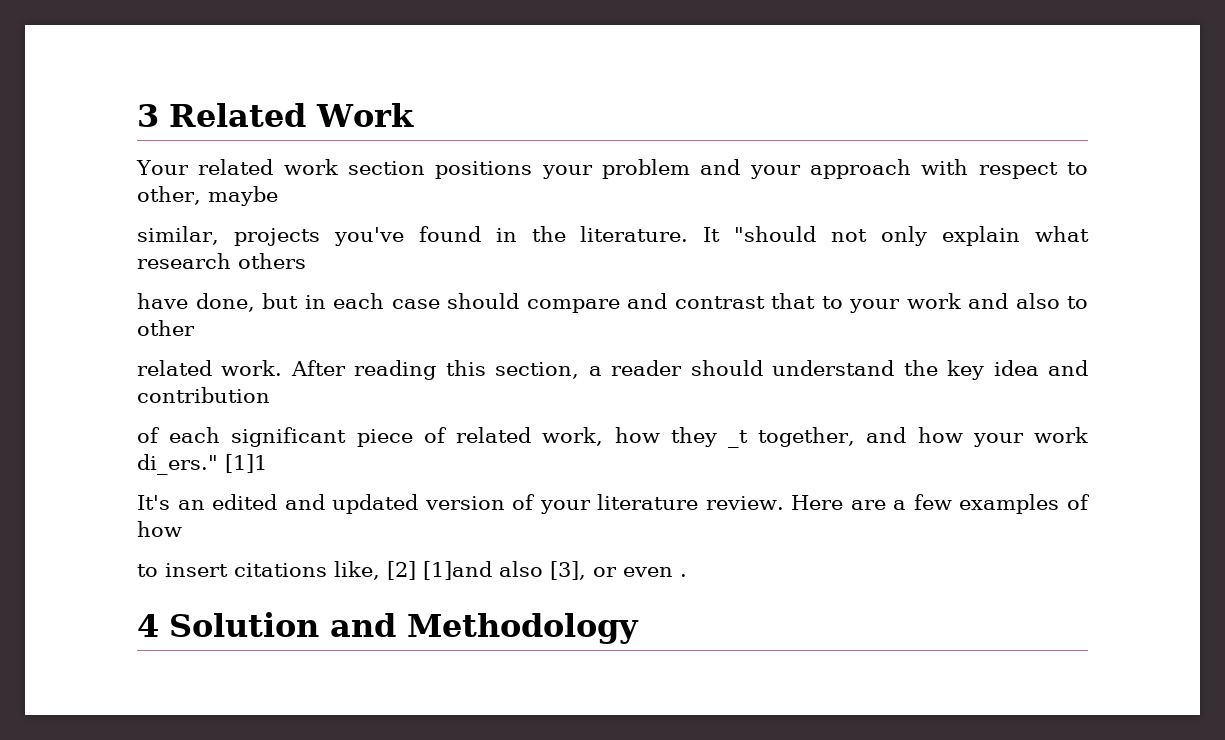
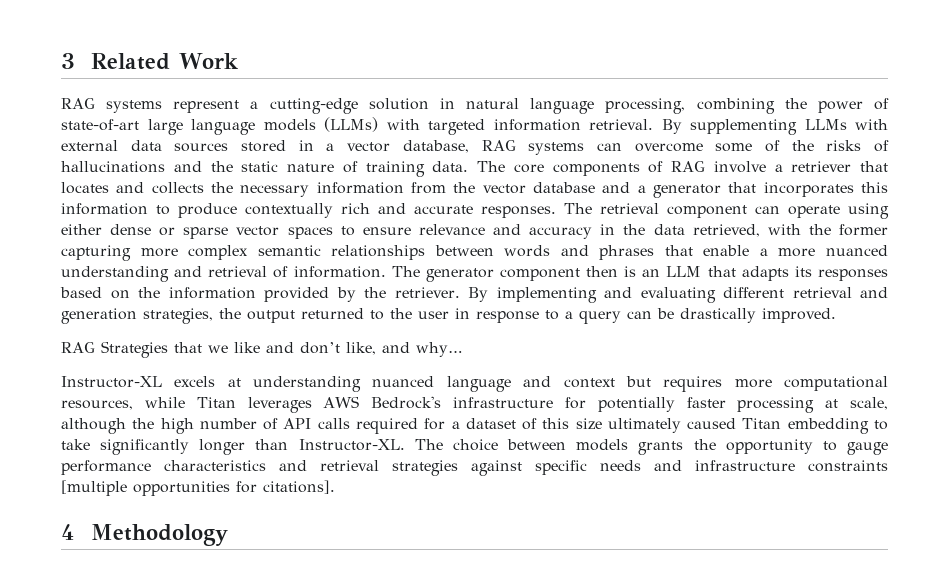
[136,159,1088,179] [137,186,278,206] [137,226,1089,246] [137,253,306,269] [137,293,1088,313] [137,320,195,336] [137,360,1088,380] [137,387,270,403] [137,427,1088,448] [137,454,267,475] [137,494,1091,514] [137,521,182,537] [137,561,687,580] Your related work section positions your problem and your approach with respect to other, maybe // similar, projects you've found in the literature. It "should not only explain what research others // have done, but in each case should compare and contrast that to your work and also to other // related work. After reading this section, a reader should understand the key idea and contribution // of each significant piece of related work, how they _t together, and how your work di_ers." [1]1 // It's an edited and updated version of your literature review. Here are a few examples of how // to insert citations like, [2] [1]and also [3], or even . -> [61,98,890,114] [61,117,888,135] [61,140,889,155] [61,161,888,177] [61,182,889,198] [61,203,889,219] [61,224,889,239] [61,245,889,261] [61,266,888,282] [60,287,888,303] [61,308,836,324] [61,341,462,358] [61,376,889,392] [61,396,888,413] [61,418,889,434] [61,439,889,455] [61,460,888,476] [61,480,335,496] RAG systems represent a cutting-edge solution in natural language processing, combining the power of state-of-art large language models (LLMs) with targeted information retrieval. By supplementing LLMs with external data sources stored in a vector database, RAG systems can overcome some of the risks of hallucinations and the static nature of training data. The core components of RAG involve a retriever that locates and collects the necessary information from the vector database and a generator that incorporates this information to produce contextually rich and accurate responses. The retrieval component can operate using either dense or sparse vector spaces to ensure relevance and accuracy in the data retrieved, with the former capturing more complex semantic relationships between words and phrases that enable a more nuanced understanding and retrieval of information. The generator component then is an LLM that adapts its responses based on the information provided by the retriever. By implementing and evaluating different retrieval and generation strategies, the output returned to the user in response to a query can be drastically improved. // RAG Strategies that we like and don’t like, and why… // Instructor-XL excels at understanding nuanced language and context but requires more computational resources, while Titan leverages AWS Bedrock's infrastructure for potentially faster processing at scale, although the high number of API calls required for a dataset of this size ultimately caused Titan embedding to take significantly longer than Instructor-XL. The choice between models grants the opportunity to gauge performance characteristics and retrieval strategies against specific needs and infrastructure constraints [multiple opportunities for citations].
[169,612,397,637] Solution and -> (74, 532) none

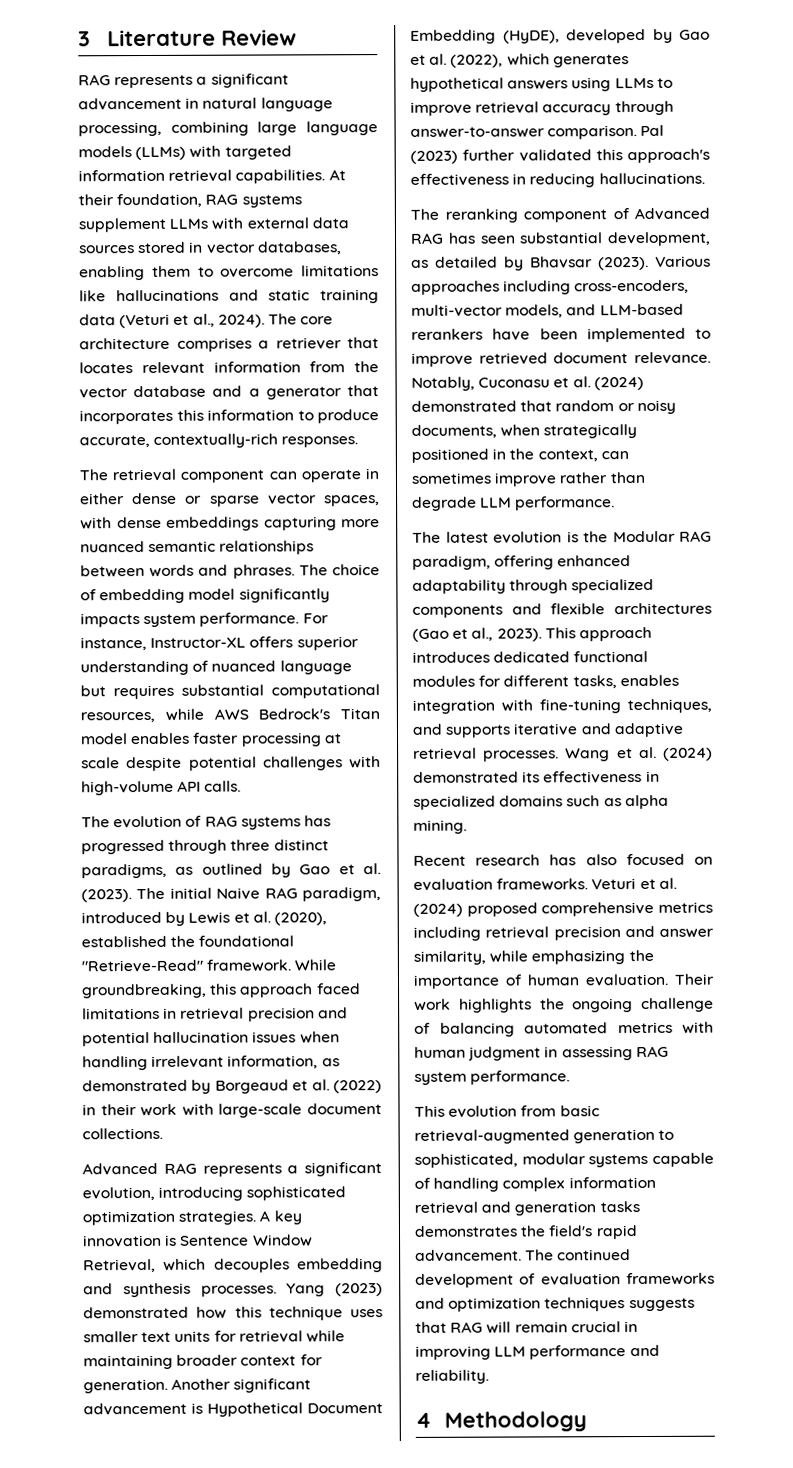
[91,53,239,70] [61,98,429,114] Related Work // RAG systems represent a cutting-edge solution -> [107,29,298,47] [78,73,289,89] [78,97,182,111] Literature Review // RAG represents a significant advancement
[784,98,890,113] [61,119,139,131] the power of state-of-art -> (249, 128) none
[589,119,797,135] retrieval. By supplementing -> [168,169,346,184] [78,193,302,208] [78,217,166,233] retrieval capabilities. At their foundation, RAG systems supplement
[326,140,889,155] [61,161,888,177] [61,182,310,197] a vector database, RAG systems can overcome some of the risks of hallucinations and the static nature of training data. The core components of RAG involve a retriever that locates and collects the necessary -> [206,241,342,255] [79,265,379,281] [79,289,379,304] [79,313,334,329] [79,337,379,352] [79,361,205,375] vector databases, enabling them to overcome limitations like hallucinations and static training data (Veturi et al., 2024). The core architecture comprises a retriever that locates relevant
[245,203,473,218] contextually rich and accurate -> [79,433,279,448] accurate, contextually-rich
(556, 212) none -> (359, 442) //
[848,203,889,219] using -> [364,468,379,480] in
[287,224,889,239] spaces to ensure relevance and accuracy in the data retrieved, with the former -> [324,495,380,507] [80,516,259,531] spaces, with dense embeddings
[188,245,249,260] complex -> [80,541,145,553] nuanced
[599,245,889,260] [61,266,888,282] [60,287,888,303] [61,308,836,324] [61,341,462,358] [61,376,889,392] [61,396,888,413] [61,418,889,434] [61,439,889,455] [61,460,888,476] [61,480,335,496] phrases that enable a more nuanced understanding and retrieval of information. The generator component then is an LLM that adapts its responses based on the information provided by the retriever. By implementing and evaluating different retrieval and generation strategies, the output returned to the user in response to a query can be drastically improved. // RAG Strategies that we like and don’t like, and why… // Instructor-XL excels at understanding nuanced language and context but requires more computational resources, while Titan leverages AWS Bedrock's infrastructure for potentially faster processing at scale, although the high number of API calls required for a dataset of this size ultimately caused Titan embedding to take significantly longer than Instructor-XL. The choice between models grants the opportunity to gauge performance characteristics and retrieval strategies against specific needs and infrastructure constraints [multiple opportunities for citations]. -> [232,564,380,579] [80,588,330,604] [80,612,329,628] [80,636,359,651] [80,660,352,676] [80,684,380,700] [80,708,380,723] [80,732,342,747] [81,756,381,772] [81,780,242,796] [81,815,331,830] [81,839,329,855] [81,863,381,879] [81,887,381,903] [81,911,327,926] [81,935,295,948] [81,959,337,973] [82,983,361,999] [82,1007,348,1022] [82,1031,340,1047] [82,1055,340,1071] [82,1079,382,1094] [82,1103,382,1118] [82,1127,163,1140] [82,1162,382,1177] [82,1186,347,1201] [82,1210,302,1226] [83,1234,313,1248] [83,1258,383,1273] [83,1282,383,1298] [83,1306,383,1321] [83,1330,345,1343] [83,1354,323,1370] [83,1378,312,1394] [83,1402,383,1417] [410,28,710,44] [410,53,629,68] [410,77,673,92] [410,100,674,116] [410,124,665,140] [410,148,710,164] [410,172,705,188] [410,207,710,223] [410,231,711,247] [411,255,711,271] [411,279,690,295] [411,303,684,318] [411,327,711,343] [411,351,711,367] [411,376,644,391] [411,399,676,415] [411,424,638,439] [411,448,629,463] [411,472,645,487] [412,496,616,511] [412,530,712,544] [412,555,632,570] [412,578,655,594] [412,602,712,618] [412,626,652,642] [412,650,649,663] [412,674,679,689] [412,698,712,714] [412,722,684,738] [413,746,713,762] [413,770,660,784] [413,794,669,810] [413,819,467,834] [413,853,713,866] [413,877,677,891] [413,901,713,917] [413,925,714,941] [413,949,654,965] [413,973,715,989] [414,997,714,1013] [414,1021,714,1037] [414,1045,669,1061] [414,1070,571,1085] [414,1105,600,1118] [414,1128,675,1144] [414,1152,714,1168] [414,1176,656,1192] [414,1201,640,1216] [414,1225,638,1240] [415,1249,632,1262] [415,1272,715,1288] [415,1297,695,1312] [415,1321,638,1334] [415,1344,660,1360] [415,1369,489,1384] phrases. The choice of embedding model significantly impacts system performance. For instance, Instructor-XL offers superior understanding of nuanced language but requires substantial computational resources, while AWS Bedrock's Titan model enables faster processing at scale despite potential challenges with high-volume API calls. // The evolution of RAG systems has progressed through three distinct paradigms, as outlined by Gao et al. (2023). The initial Naive RAG paradigm, introduced by Lewis et al. (2020), established the foundational "Retrieve-Read" framework. While groundbreaking, this approach faced limitations in retrieval precision and potential hallucination issues when handling irrelevant information, as demonstrated by Borgeaud et al. (2022) in their work with large-scale document collections. // Advanced RAG represents a significant evolution, introducing sophisticated optimization strategies. A key innovation is Sentence Window Retrieval, which decouples embedding and synthesis processes. Yang (2023) demonstrated how this technique uses smaller text units for retrieval while maintaining broader context for generation. Another significant advancement is Hypothetical Document Embedding (HyDE), developed by Gao et al. (2022), which generates hypothetical answers using LLMs to improve retrieval accuracy through answer-to-answer comparison. Pal (2023) further validated this approach's effectiveness in reducing hallucinations. // The reranking component of Advanced RAG has seen substantial development, as detailed by Bhavsar (2023). Various approaches including cross-encoders, multi-vector models, and LLM-based rerankers have been implemented to improve retrieved document relevance. Notably, Cuconasu et al. (2024) demonstrated that random or noisy documents, when strategically positioned in the context, can sometimes improve rather than degrade LLM performance. // The latest evolution is the Modular RAG paradigm, offering enhanced adaptability through specialized components and flexible architectures (Gao et al., 2023). This approach introduces dedicated functional modules for different tasks, enables integration with fine-tuning techniques, and supports iterative and adaptive retrieval processes. Wang et al. (2024) demonstrated its effectiveness in specialized domains such as alpha mining. // Recent research has also focused on evaluation frameworks. Veturi et al. (2024) proposed comprehensive metrics including retrieval precision and answer similarity, while emphasizing the importance of human evaluation. Their work highlights the ongoing challenge of balancing automated metrics with human judgment in assessing RAG system performance. // This evolution from basic retrieval-augmented generation to sophisticated, modular systems capable of handling complex information retrieval and generation tasks demonstrates the field's rapid advancement. The continued development of evaluation frameworks and optimization techniques suggests that RAG will remain crucial in improving LLM performance and reliability.

